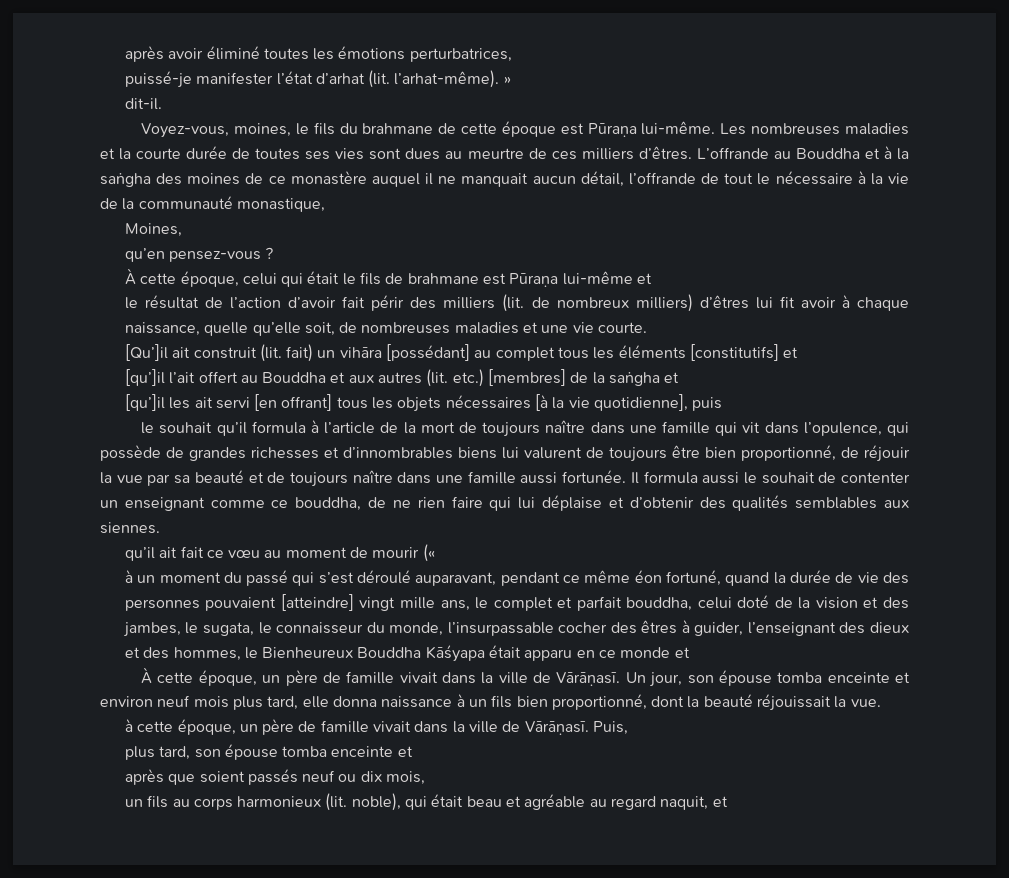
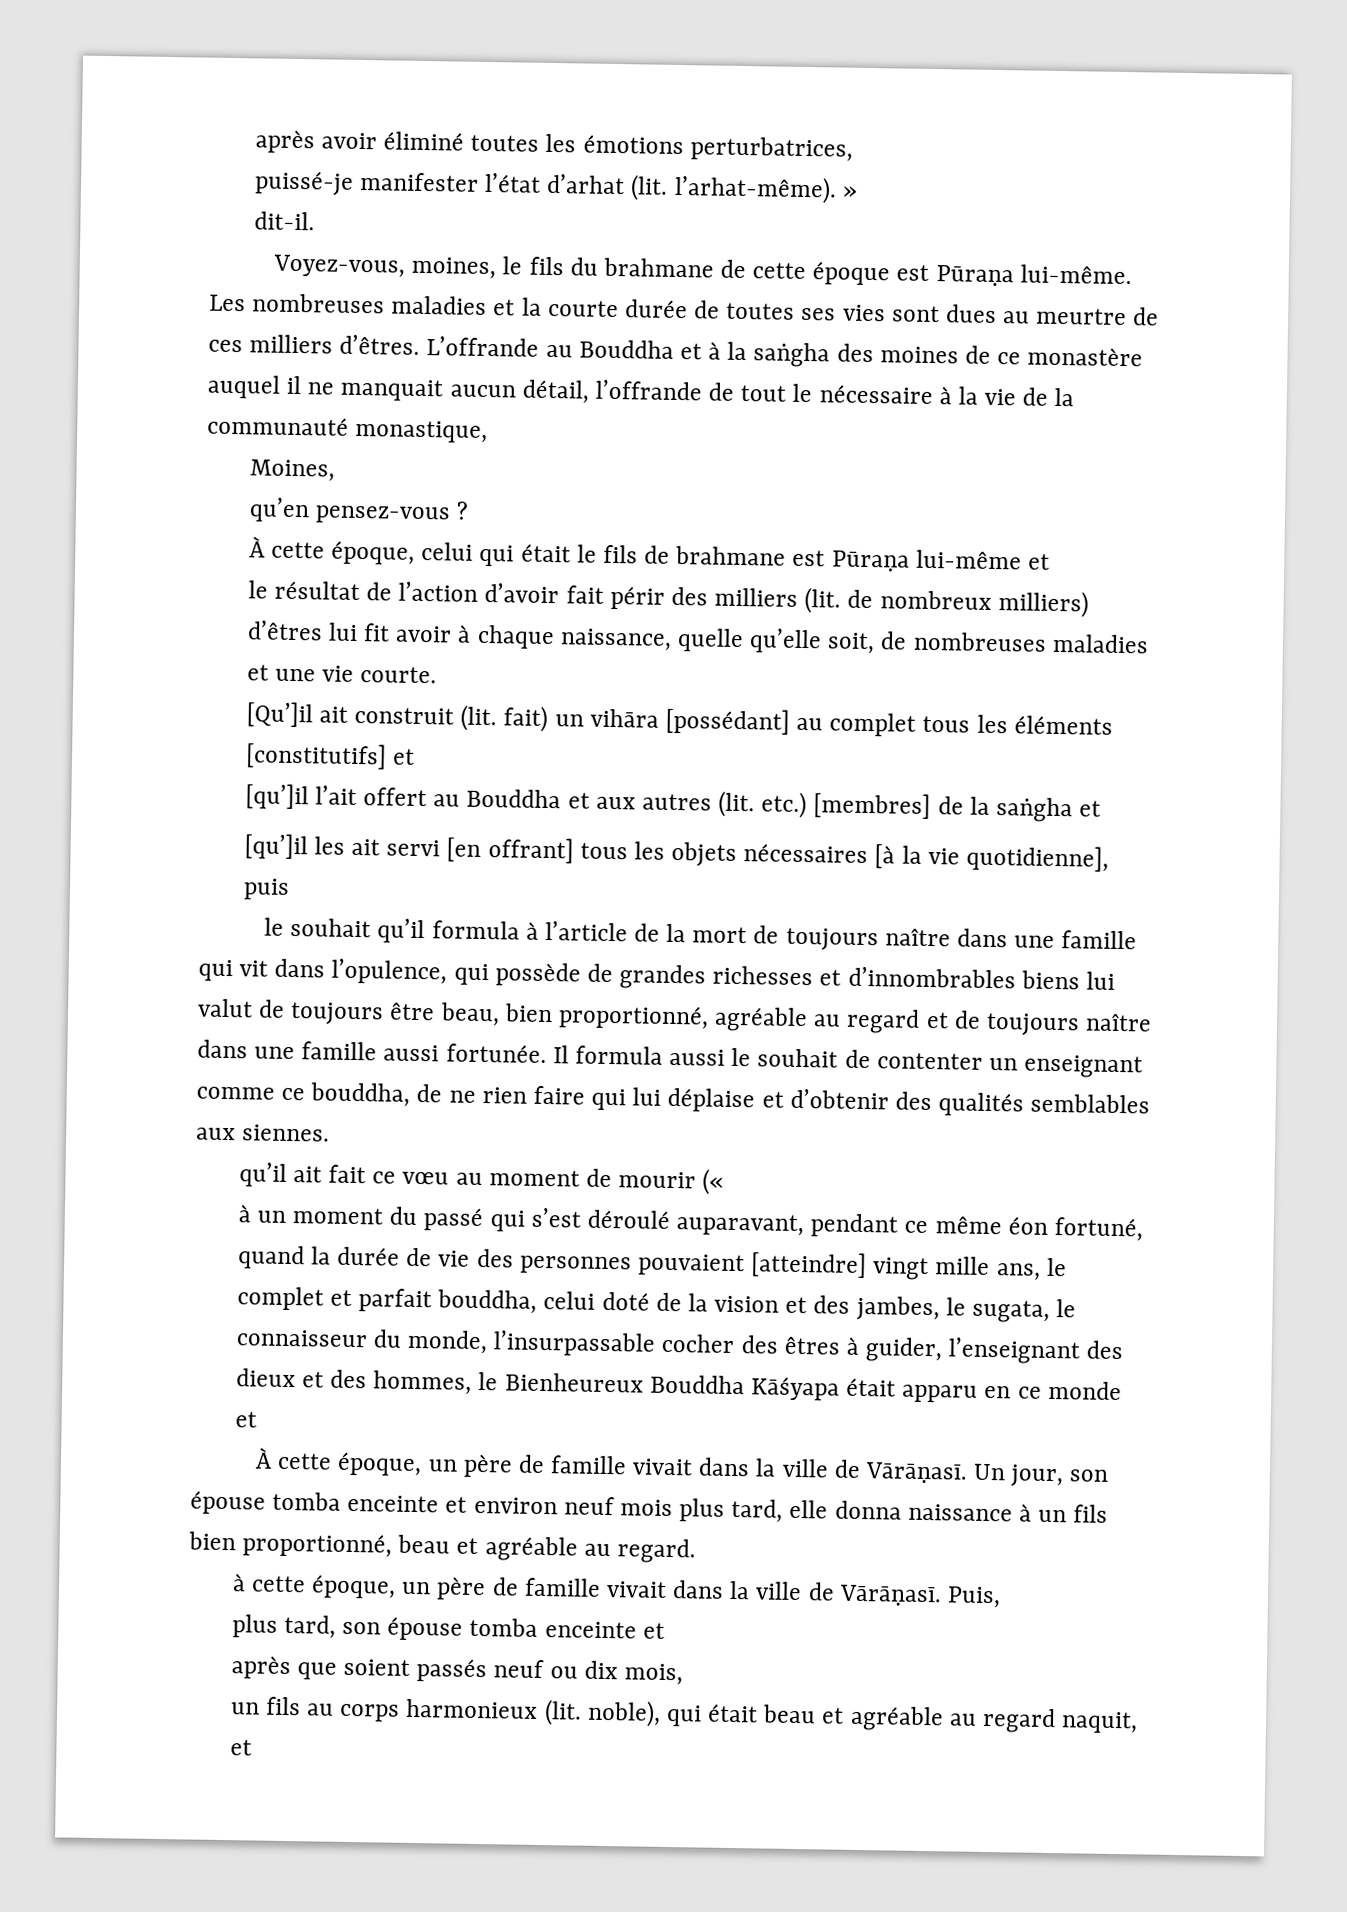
[524,447,582,459] valurent -> [197,998,253,1018] valut
[705,445,910,462] [100,470,244,486] bien proportionné, de réjouir la vue par sa beauté -> [439,1002,921,1034] beau, bien proportionné, agréable au regard
[651,694,881,711] dont la beauté réjouissait la vue. -> [397,1534,696,1564] beau et agréable au regard.

